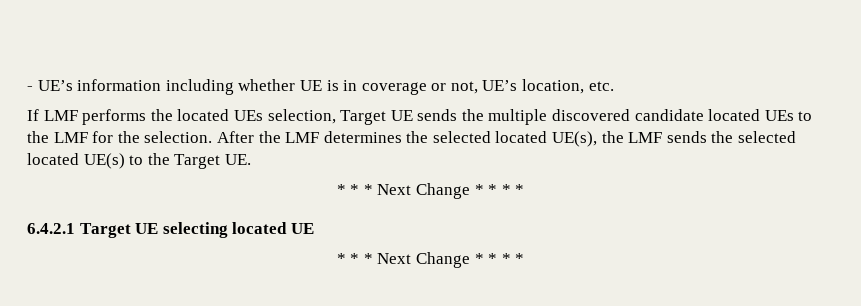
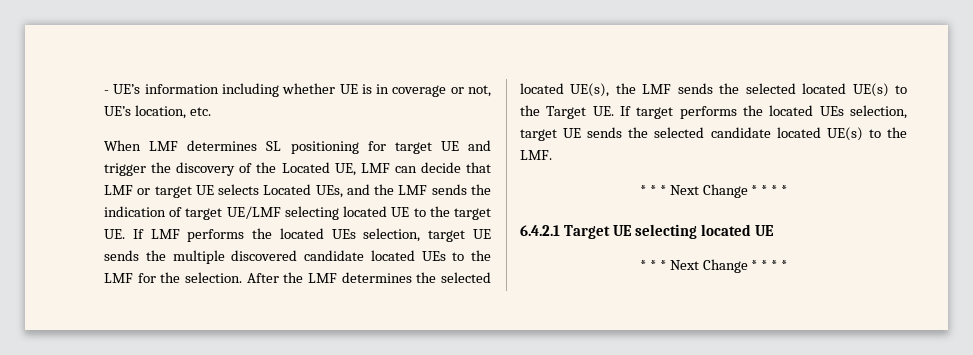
(614, 86) none -> [104,140,491,154] [104,162,492,176] [104,184,491,198] [104,206,491,220] [104,229,125,239] When LMF determines SL positioning for target UE and trigger the discovery of the Located UE, LMF can decide that LMF or target UE selects Located UEs, and the LMF sends the indication of target UE/LMF selecting located UE to the target UE.
[340,110,387,125] Target -> [428,230,466,242] target
(251, 159) none -> [620,105,907,119] [520,127,907,141] [520,150,552,160] If target performs the located UEs selection, target UE sends the selected candidate located UE(s) to the LMF.

